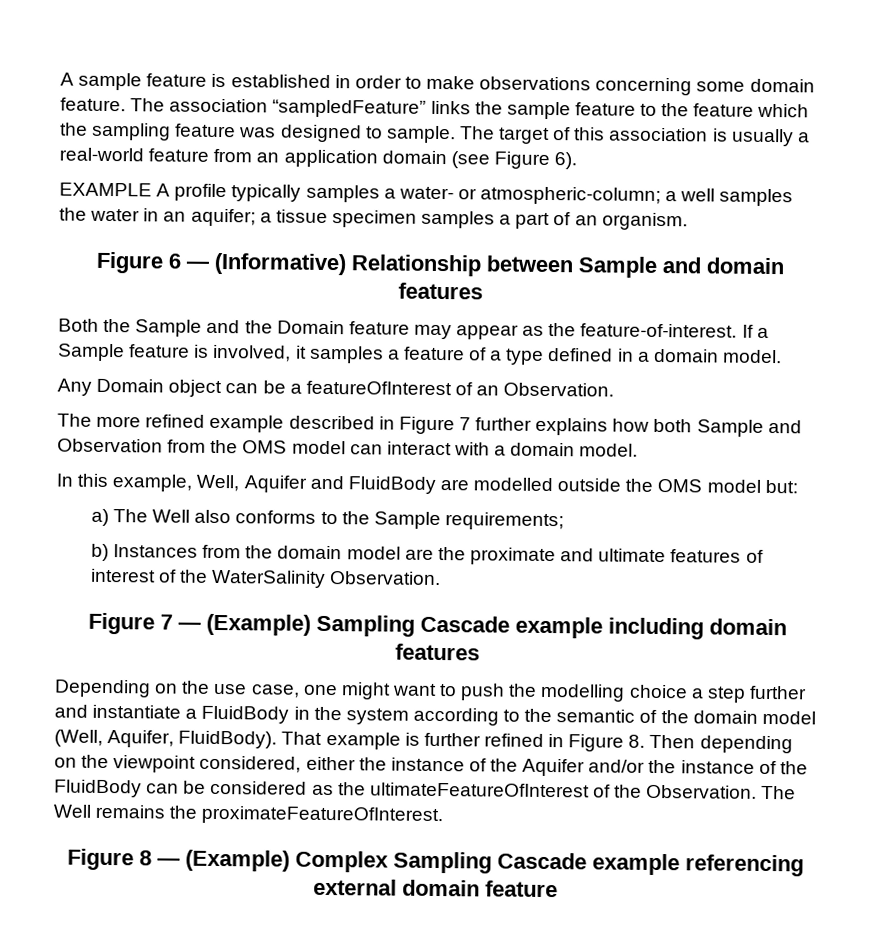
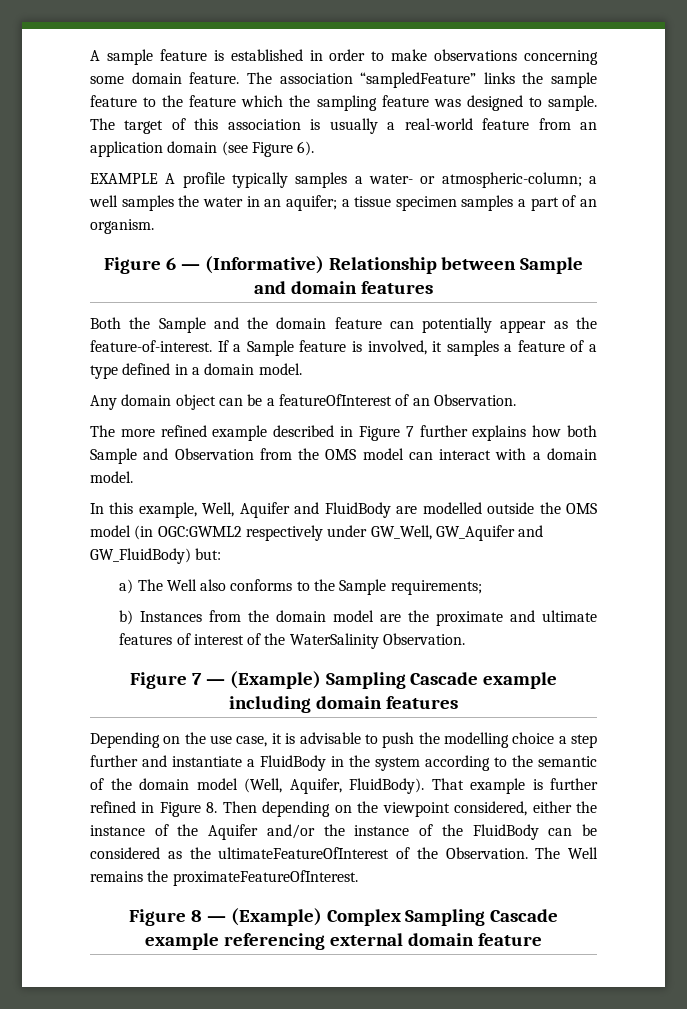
[276,320,452,340] Domain feature may -> [276,317,493,333] domain feature can potentially
[96,378,165,393] Domain -> [121,394,172,406] domain
(761, 486) none -> [134,525,544,541] [90,548,191,564] (in OGC:GWML2 respectively under GW_Well, GW_Aquifer and GW_FluidBody)
[302,682,437,700] one might want -> [271,732,361,744] it is advisable

